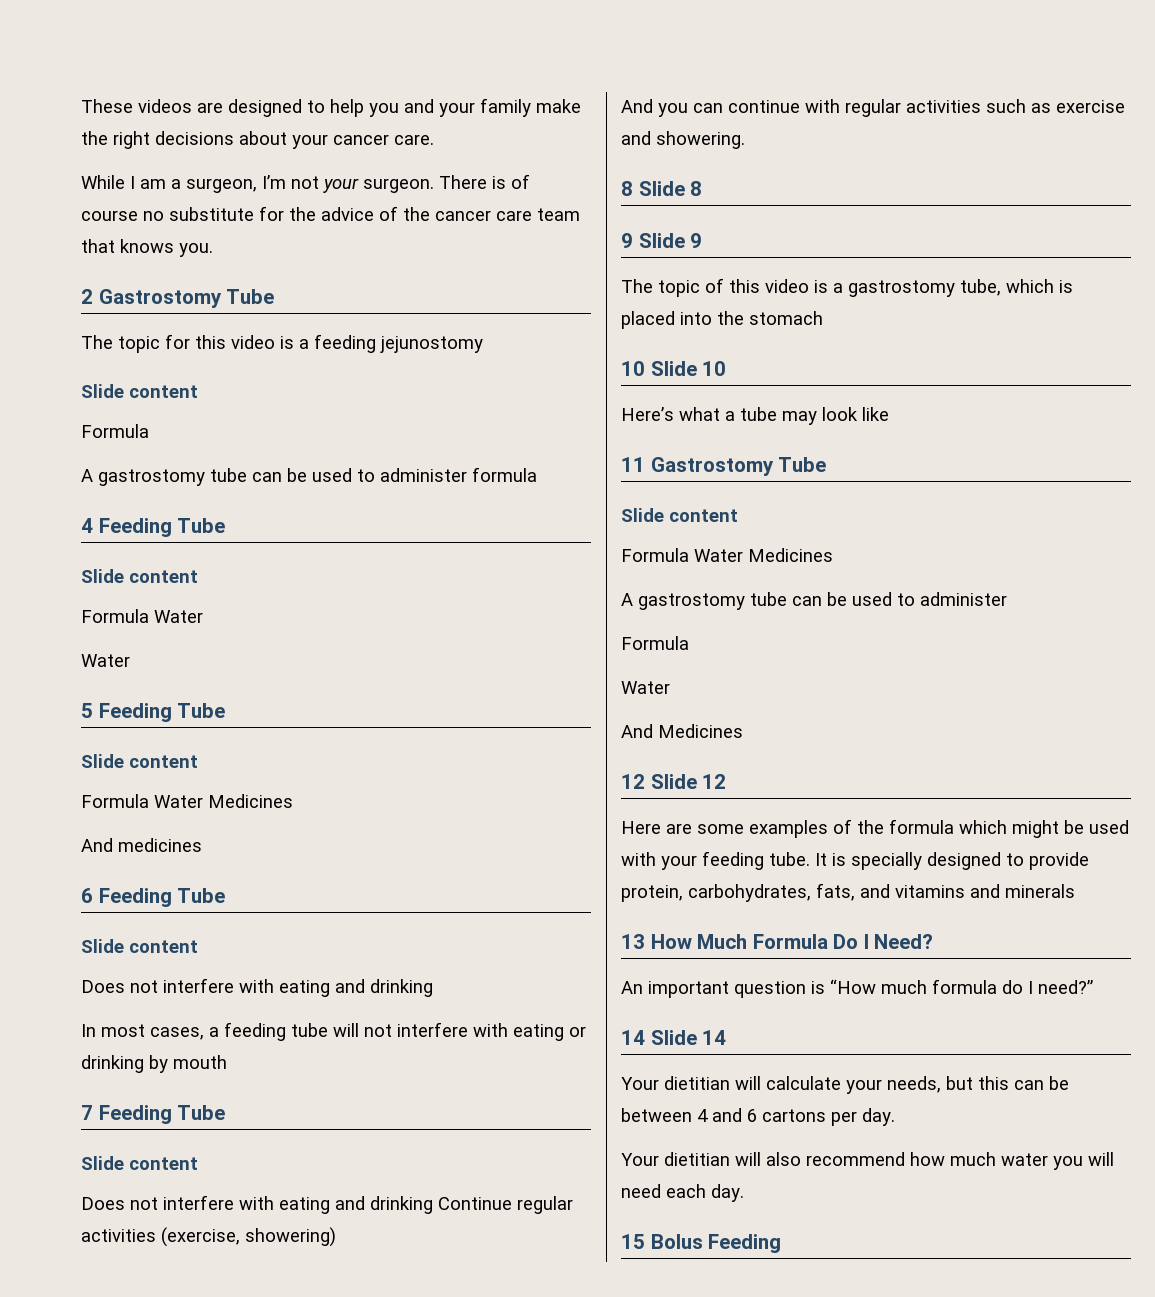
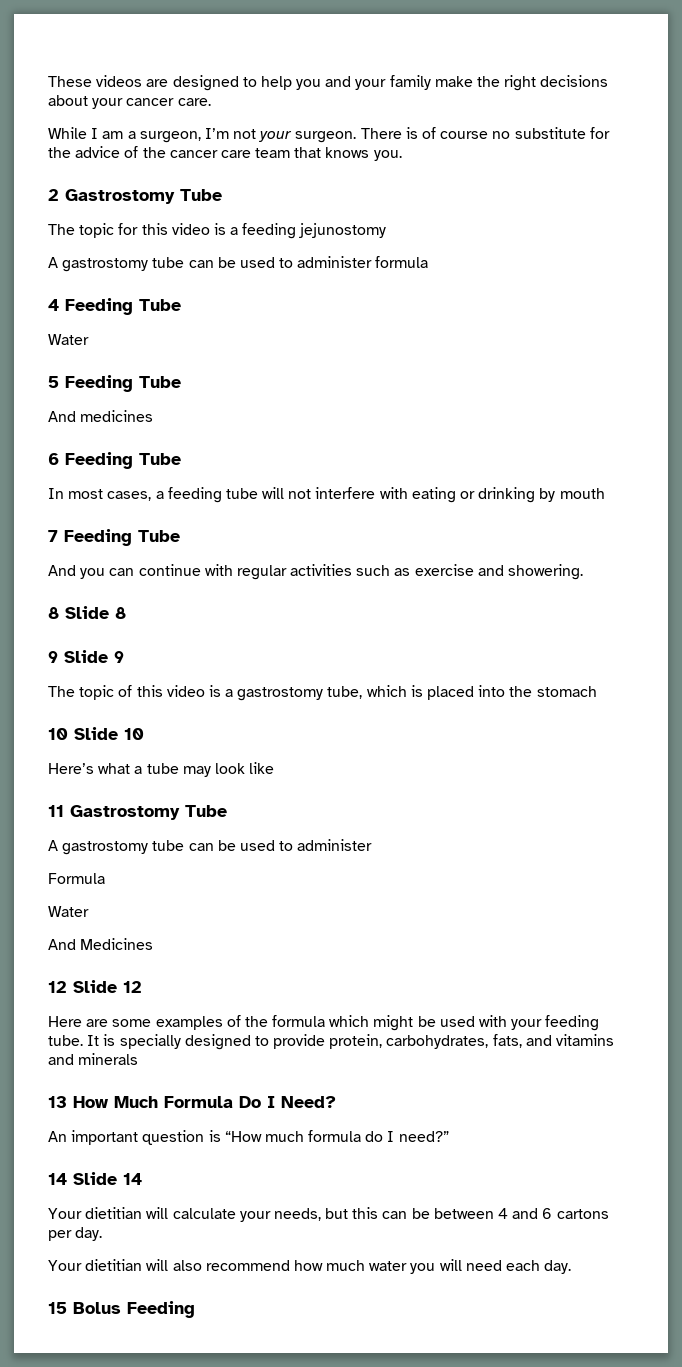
[81,384,198,398] [81,424,149,438] // Slide content // Formula -> (387, 230) none
[81,569,198,583] [81,609,203,623] // Slide content // Formula Water -> (181, 305) none
[81,754,198,768] [81,794,293,808] // Slide content // Formula Water Medicines -> (181, 382) none
[81,939,198,953] [81,978,433,997] // Slide content // Does not interfere with eating and drinking -> (181, 459) none
[81,1156,198,1170] [81,1195,573,1214] [81,1227,336,1247] // Slide content // Does not interfere with eating and drinking Continue regular activities (exercise, showering) -> (180, 536) none
[621,508,738,522] [621,548,833,562] // Slide content // Formula Water Medicines -> (227, 811) none

